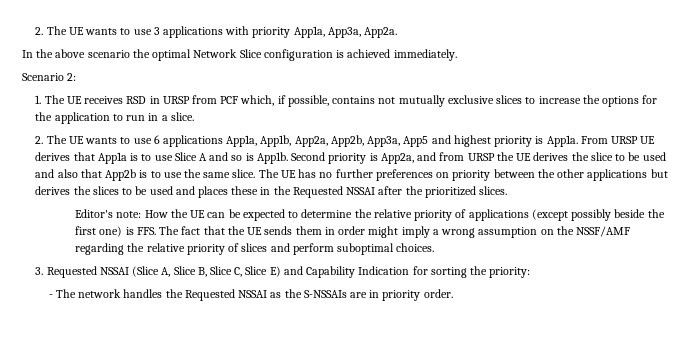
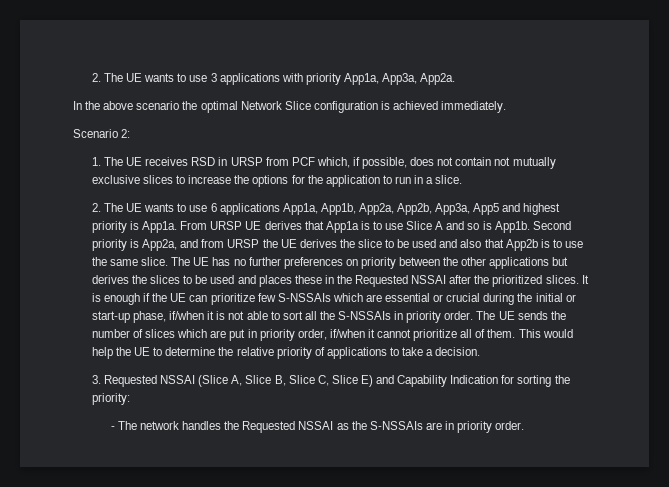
[332,96,376,104] contains -> [410,157,492,166] does not contain
[75,209,285,221] // Editor's note: How the UE can be expected -> [581,275,589,284] [91,293,576,305] [91,311,566,323] [91,329,573,341] [91,347,151,359] It is enough if the UE can prioritize few S-NSSAIs which are essential or crucial during the initial or start-up phase, if/when it is not able to sort all the S-NSSAIs in priority order. The UE sends the number of slices which are put in priority order, if/when it cannot prioritize all of them. This would help the UE
[531,209,665,221] [75,226,631,238] [75,243,435,255] (except possibly beside the first one) is FFS. The fact that the UE sends them in order might imply a wrong assumption on the NSSF/AMF regarding the relative priority of slices and perform suboptimal choices. -> [389,347,481,356] to take a decision.

